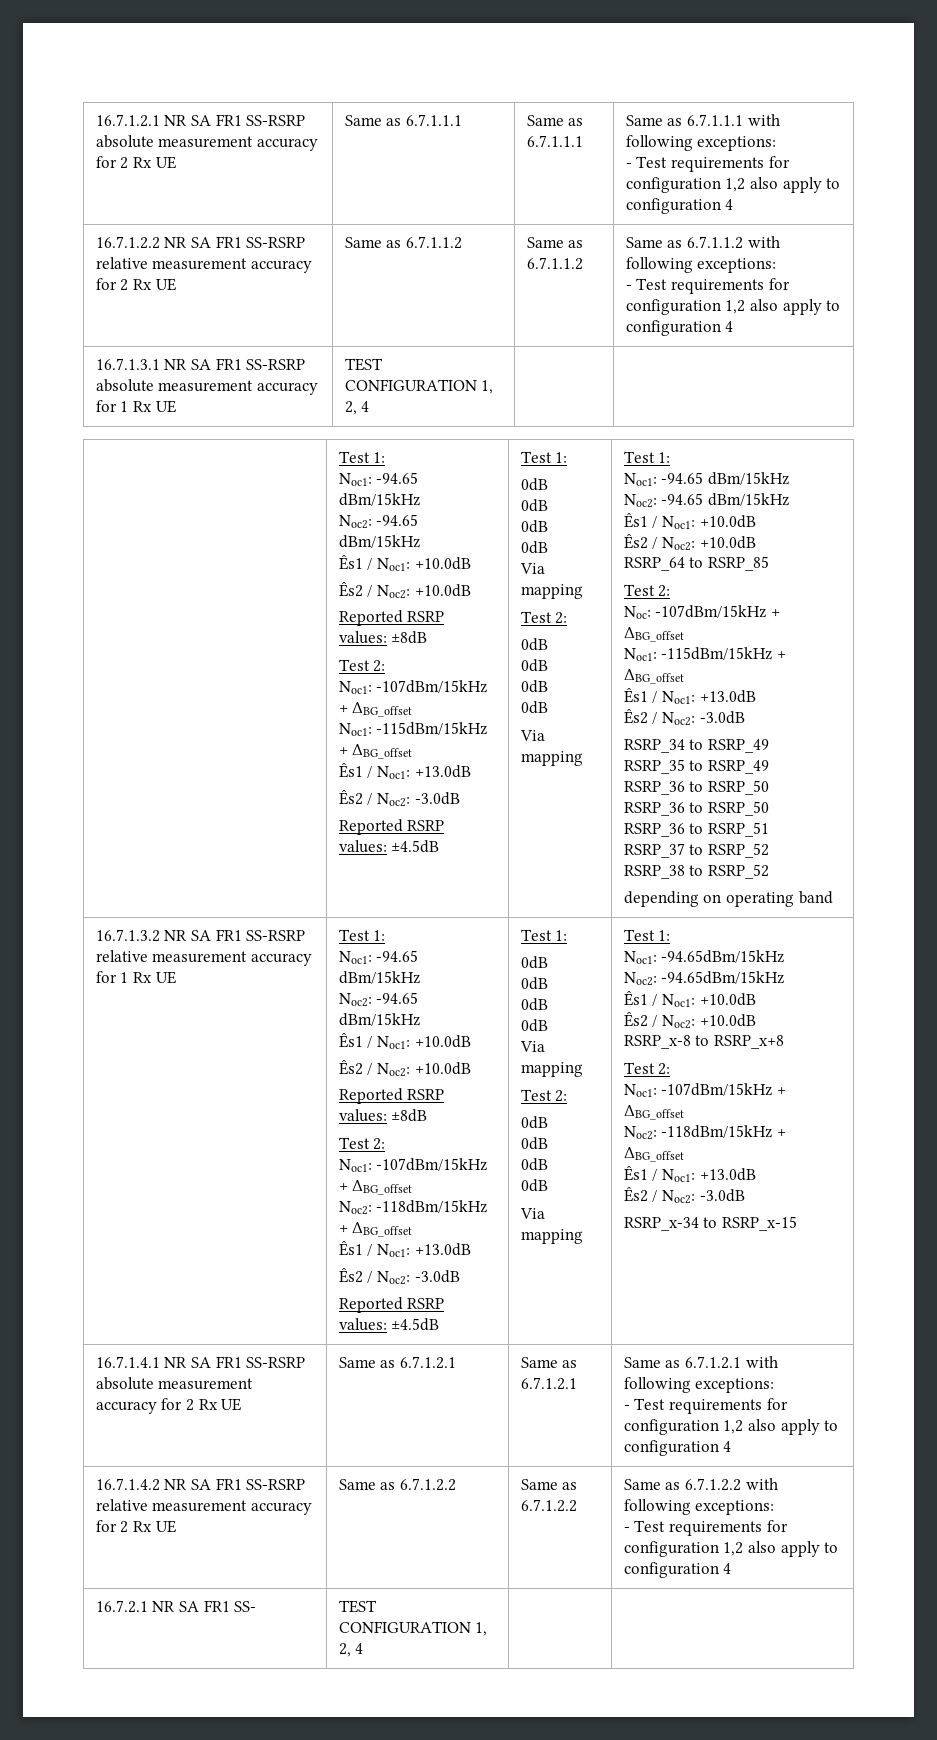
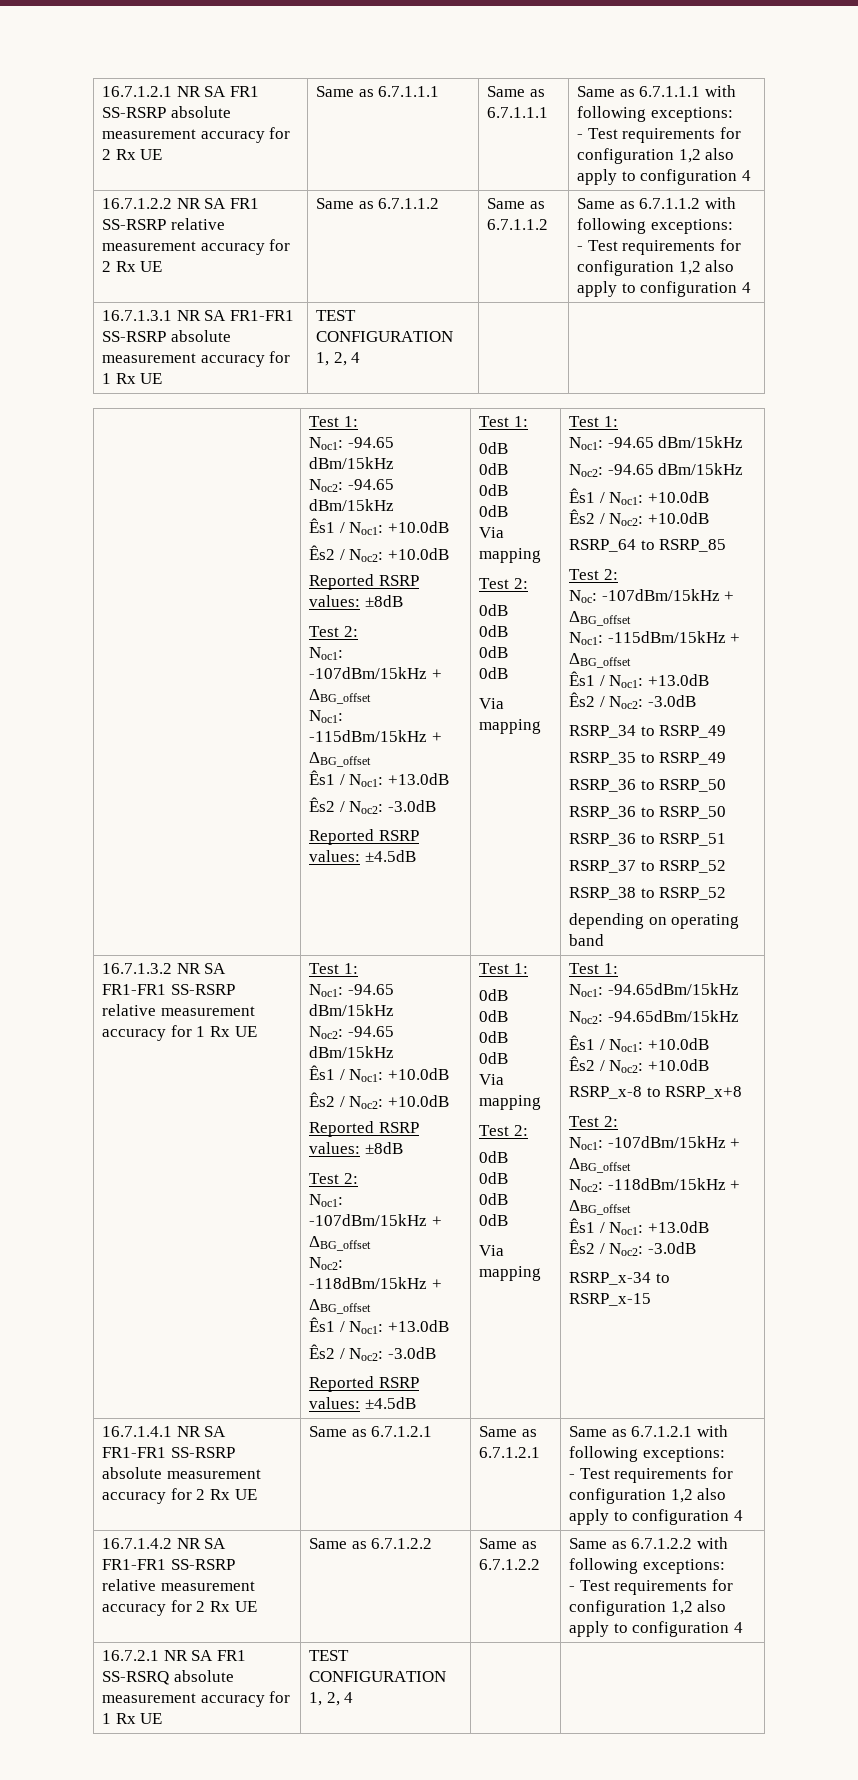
[215,358,242,370] FR1 -> [229,310,294,321] FR1-FR1
[215,929,242,941] FR1 -> [102,984,167,995] FR1-FR1
[215,1356,242,1368] FR1 -> [102,1447,167,1458] FR1-FR1
[215,1478,242,1490] FR1 -> [102,1559,167,1570] FR1-FR1
[234,1601,257,1612] SS- -> [102,1670,234,1685] [102,1691,291,1707] [102,1713,163,1724] SS-RSRQ absolute measurement accuracy for 1 Rx UE

